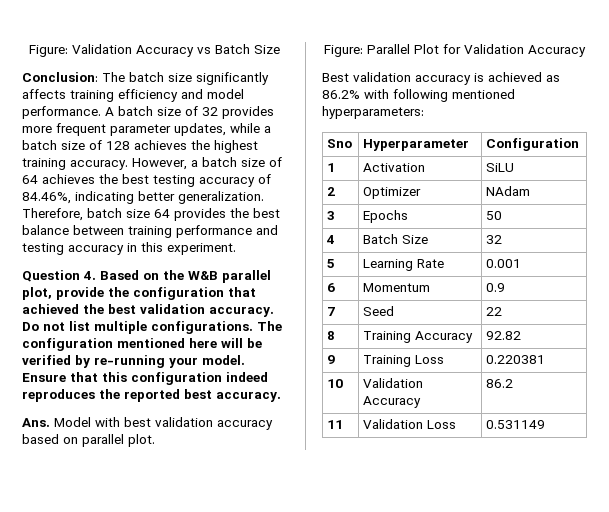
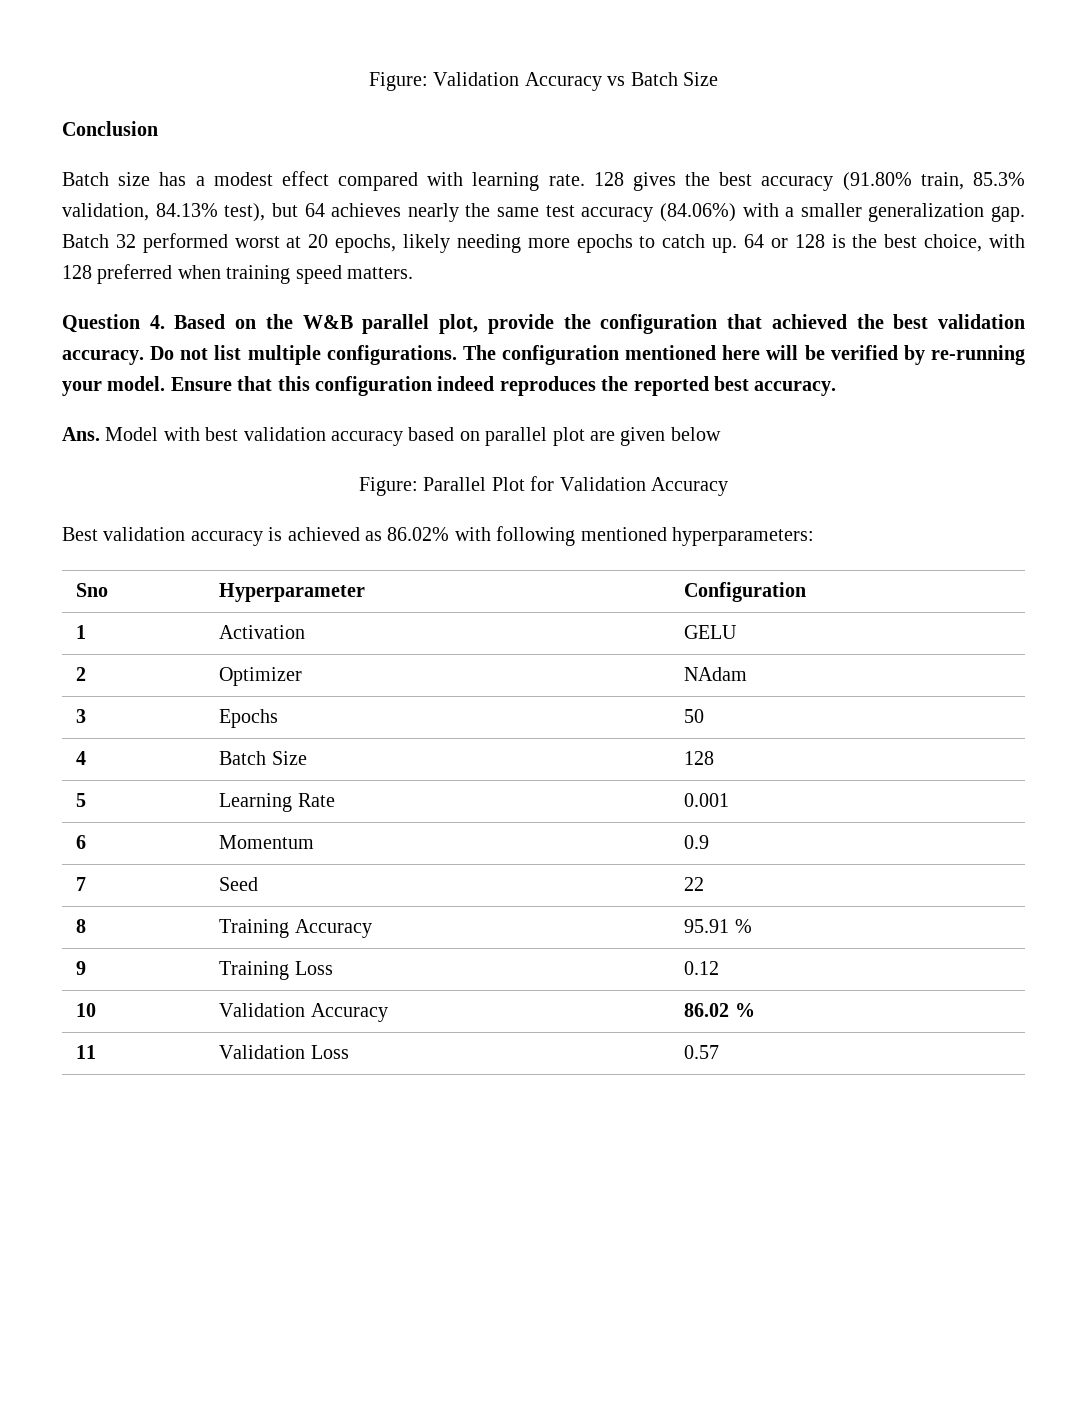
[22,72,269,85] [22,89,244,102] [22,106,274,119] [22,123,271,136] [22,140,258,153] [22,157,282,170] [22,174,271,187] [22,191,264,204] [22,208,280,221] [22,225,278,238] [22,242,236,255] Conclusion: The batch size significantly affects training efficiency and model performance. A batch size of 32 provides more frequent parameter updates, while a batch size of 128 achieves the highest training accuracy. However, a batch size of 64 achieves the best testing accuracy of 84.46%, indicating better generalization. Therefore, batch size 64 provides the best balance between training performance and testing accuracy in this experiment. -> [62,121,158,136] [62,171,1025,191] [62,203,1025,222] [62,233,1026,253] [62,264,413,284] Conclusion // Batch size has a modest effect compared with learning rate. 128 gives the best accuracy (91.80% train, 85.3% validation, 84.13% test), but 64 achieves nearly the same test accuracy (84.06%) with a smaller generalization gap. Batch 32 performed worst at 20 epochs, likely needing more epochs to catch up. 64 or 128 is the best choice, with 128 preferred when training speed matters.
[128,434,155,447] plot. -> [552,427,721,446] plot are given below
[322,90,360,99] 86.2% -> [387,527,450,541] 86.02%
[486,163,515,172] SiLU -> [684,625,738,639] GELU
[486,235,503,244] 32 -> [684,751,715,765] 128
[486,331,522,340] 92.82 -> [684,919,752,933] 95.91 %
[486,355,546,364] 0.220381 -> [684,961,720,975] 0.12
[486,379,514,388] 86.2 -> [684,1003,755,1017] 86.02 %
[486,420,546,429] 0.531149 -> [684,1045,720,1059] 0.57

